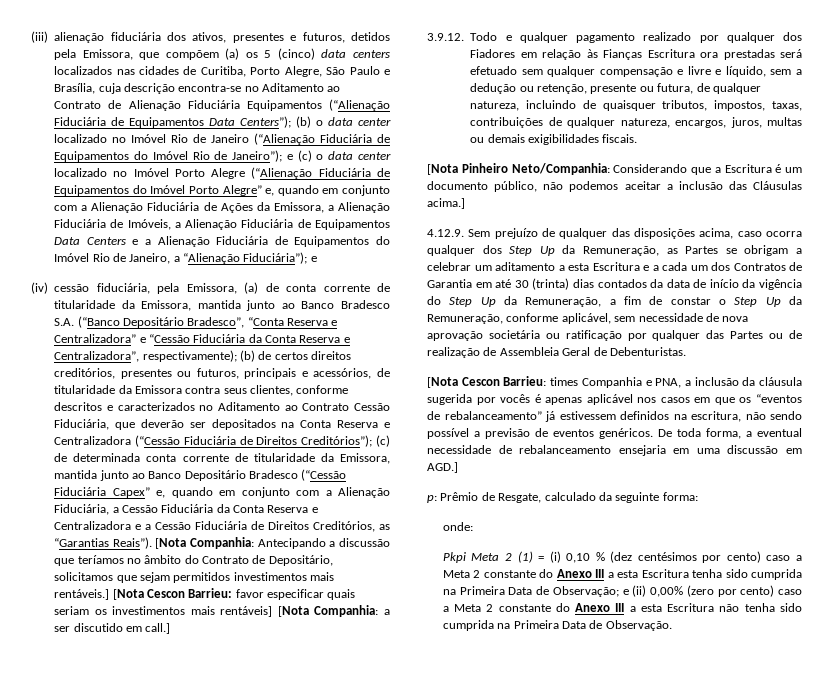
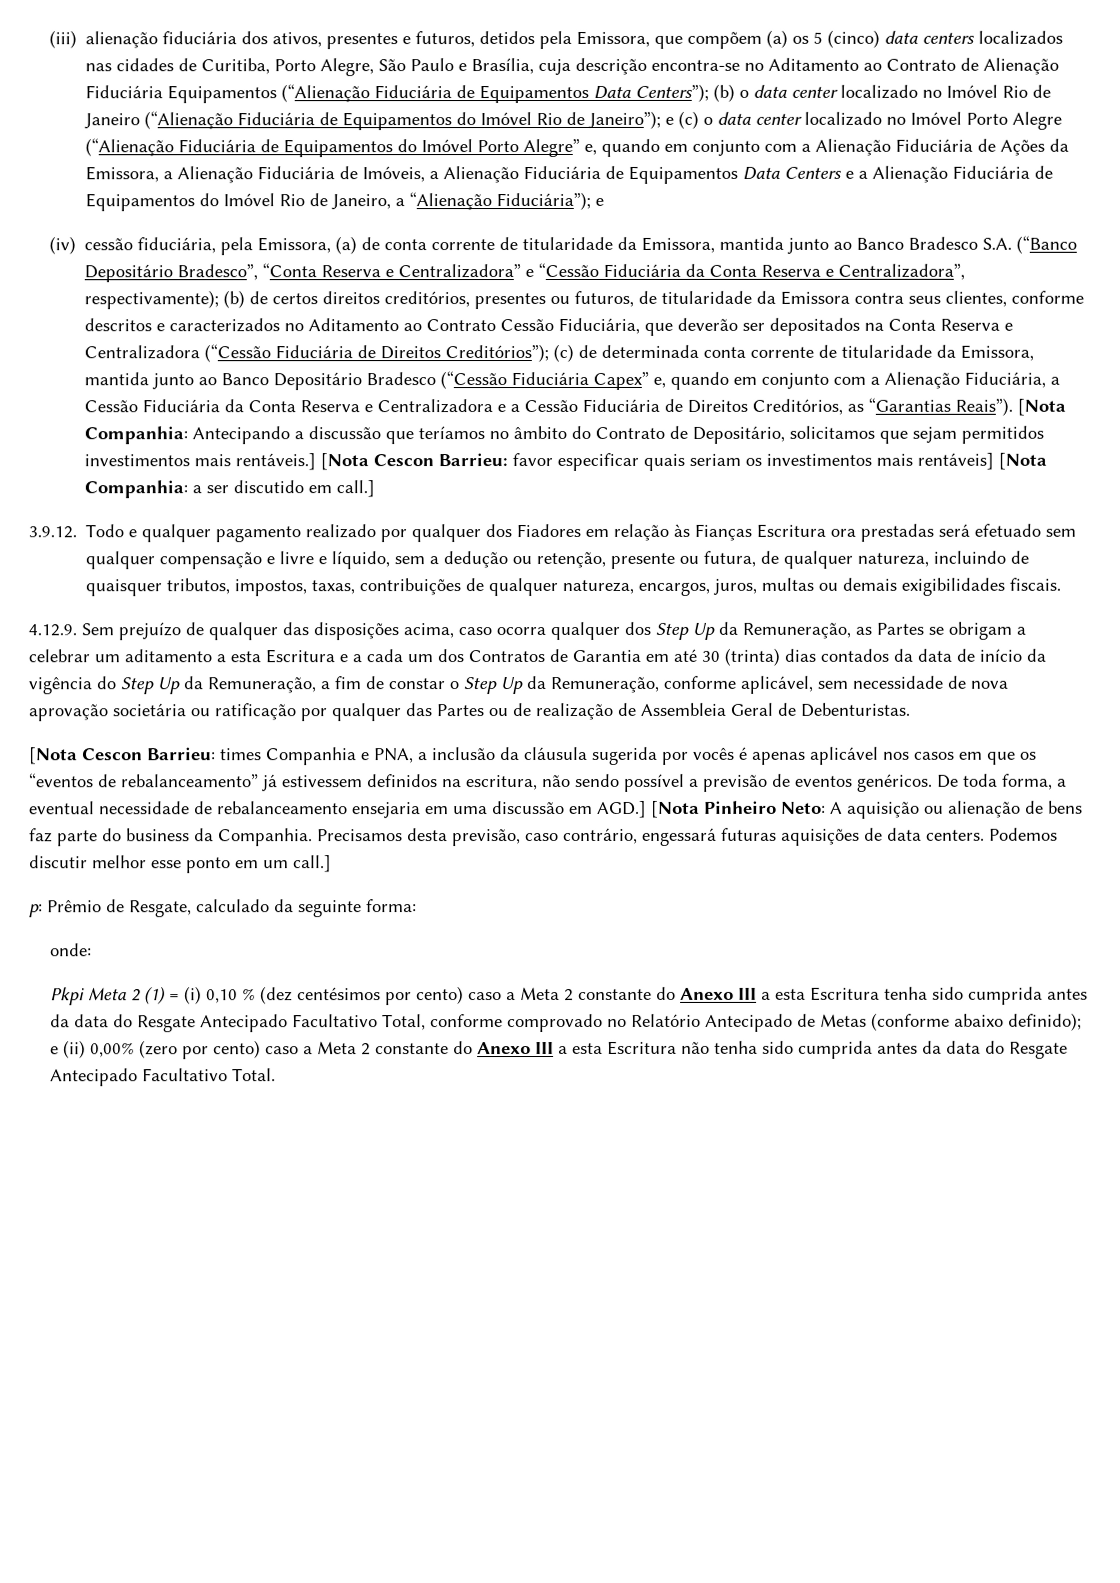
[244,368,372,379] principais e acessórios, -> (634, 298) none
[427,163,802,175] [427,181,802,192] [427,198,465,209] // [Nota Pinheiro Neto/Companhia: Considerando que a Escritura é um documento público, não podemos aceitar a inclusão das Cláusulas acima.] -> (1062, 584) none
(458, 467) none -> [651,800,1083,819] [29,827,1058,847] [29,855,332,874] [Nota Pinheiro Neto: A aquisição ou alienação de bens faz parte do business da Companhia. Precisamos desta previsão, caso contrário, engessará futuras aquisições de data centers. Podemos discutir melhor esse ponto em um call.]
[442,586,619,597] na Primeira Data de Observação; -> [1046,988,1088,1000] [49,1012,1082,1033] antes da data do Resgate Antecipado Facultativo Total, conforme comprovado no Relatório Antecipado de Metas (conforme abaixo definido);
[497,620,672,631] na Primeira Data de Observação. -> [876,1040,1068,1059] [49,1068,276,1087] antes da data do Resgate Antecipado Facultativo Total.

